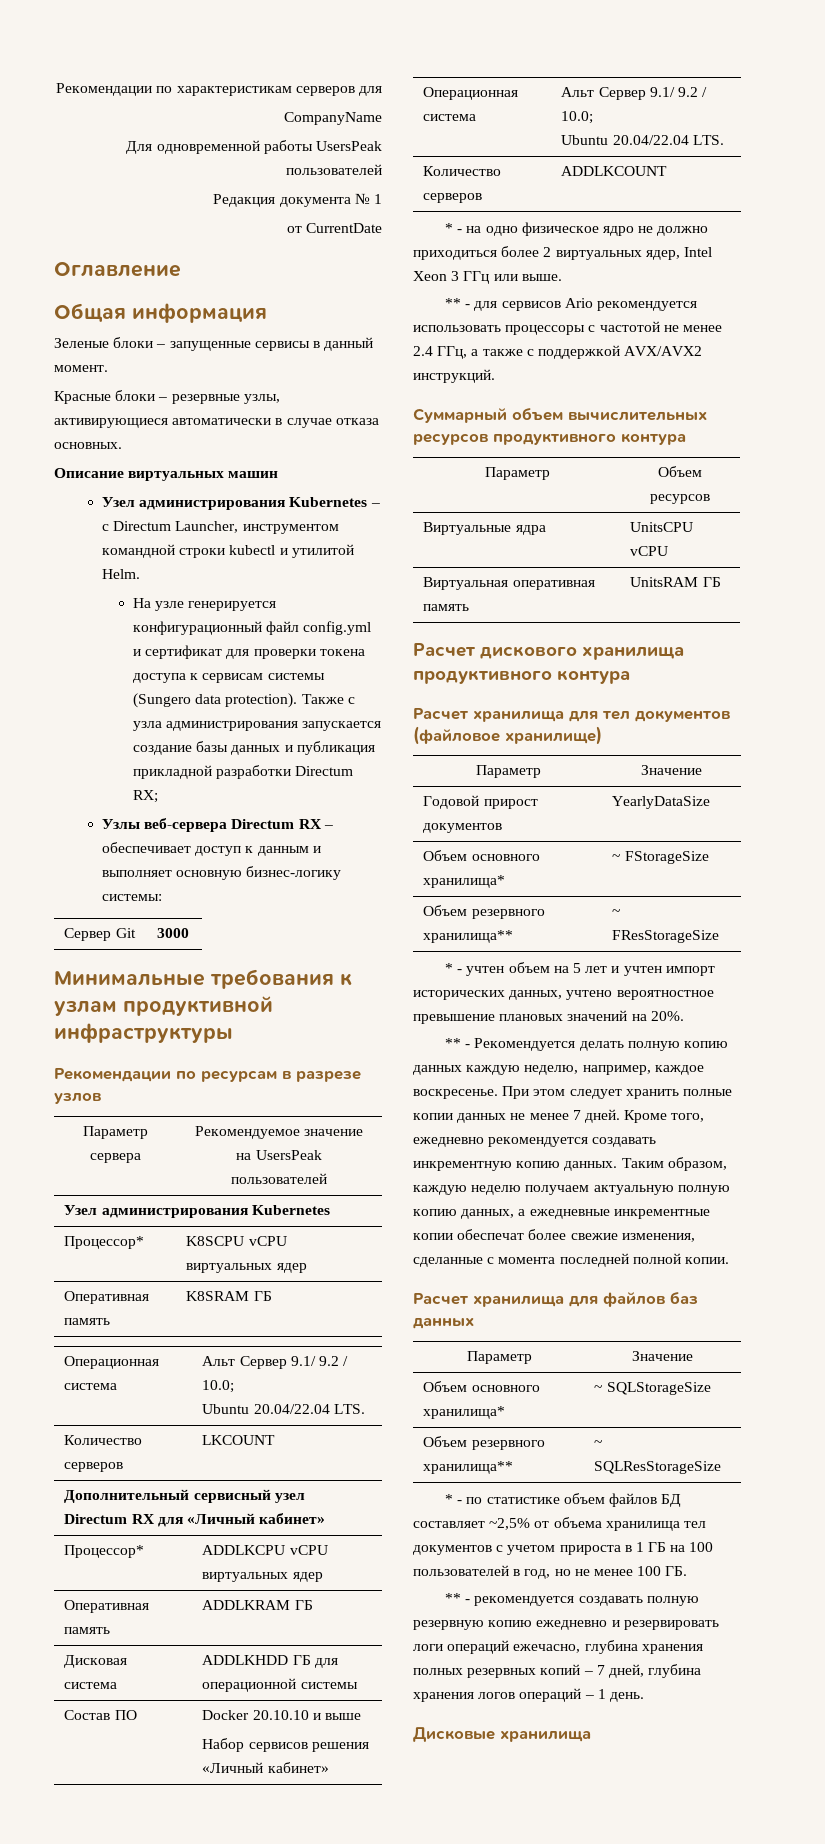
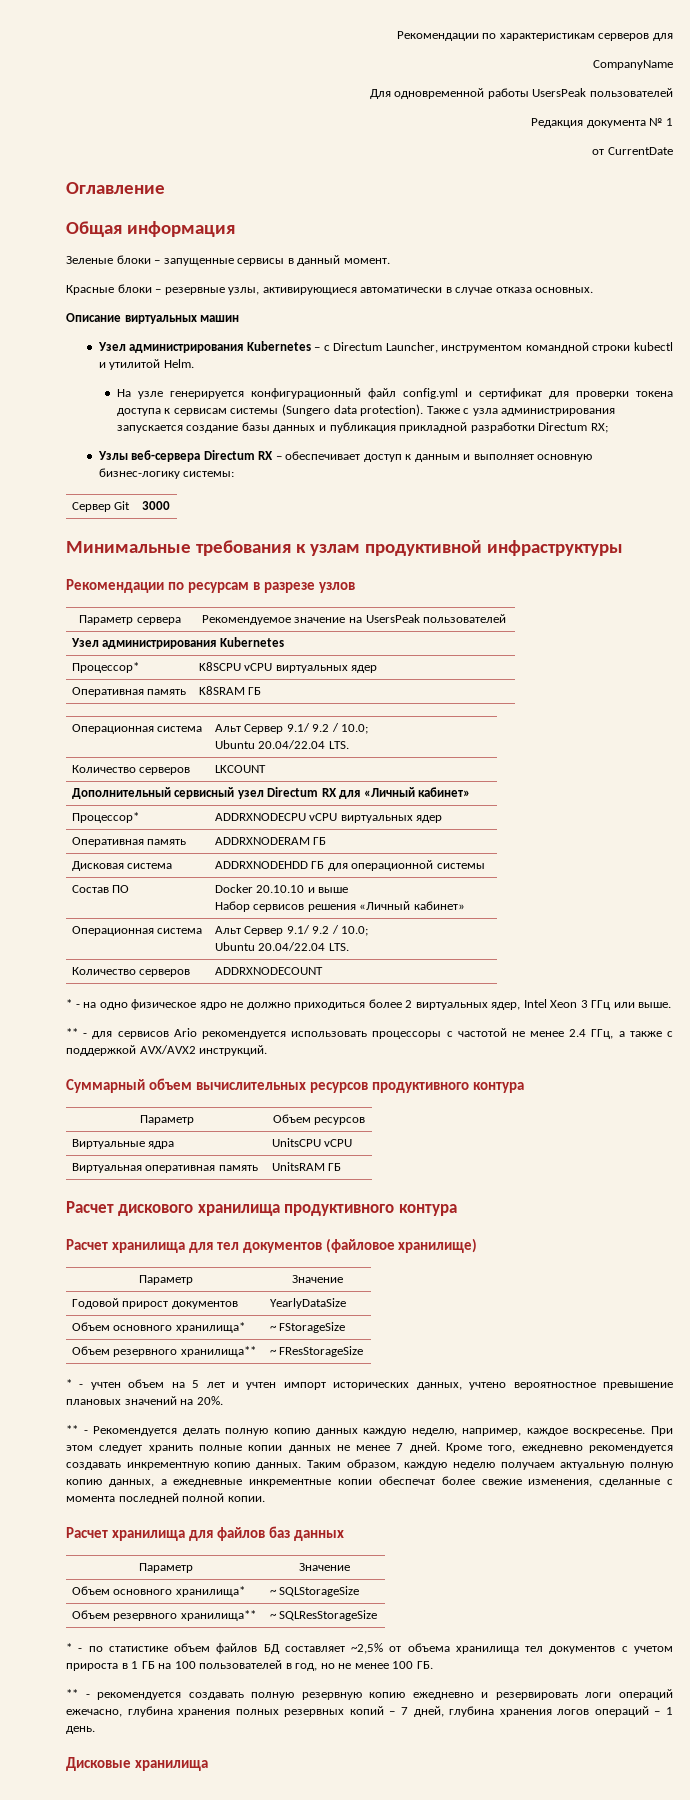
[202,1545,328,1555] [202,1572,323,1582] [64,1600,150,1613] [64,1627,111,1634] [202,1600,291,1610] ADDLKCPU vCPU виртуальных ядер // Оперативная память | ADDLKRAM -> [214,813,443,823] [71,837,187,847] [214,837,310,845] ADDRXNODECPU vCPU виртуальных ядер // Оперативная память | ADDRXNODERAM
[202,1655,289,1665] ADDLKHDD -> [214,861,308,869] ADDRXNODEHDD
[561,166,668,176] ADDLKCOUNT -> [214,967,323,975] ADDRXNODECOUNT

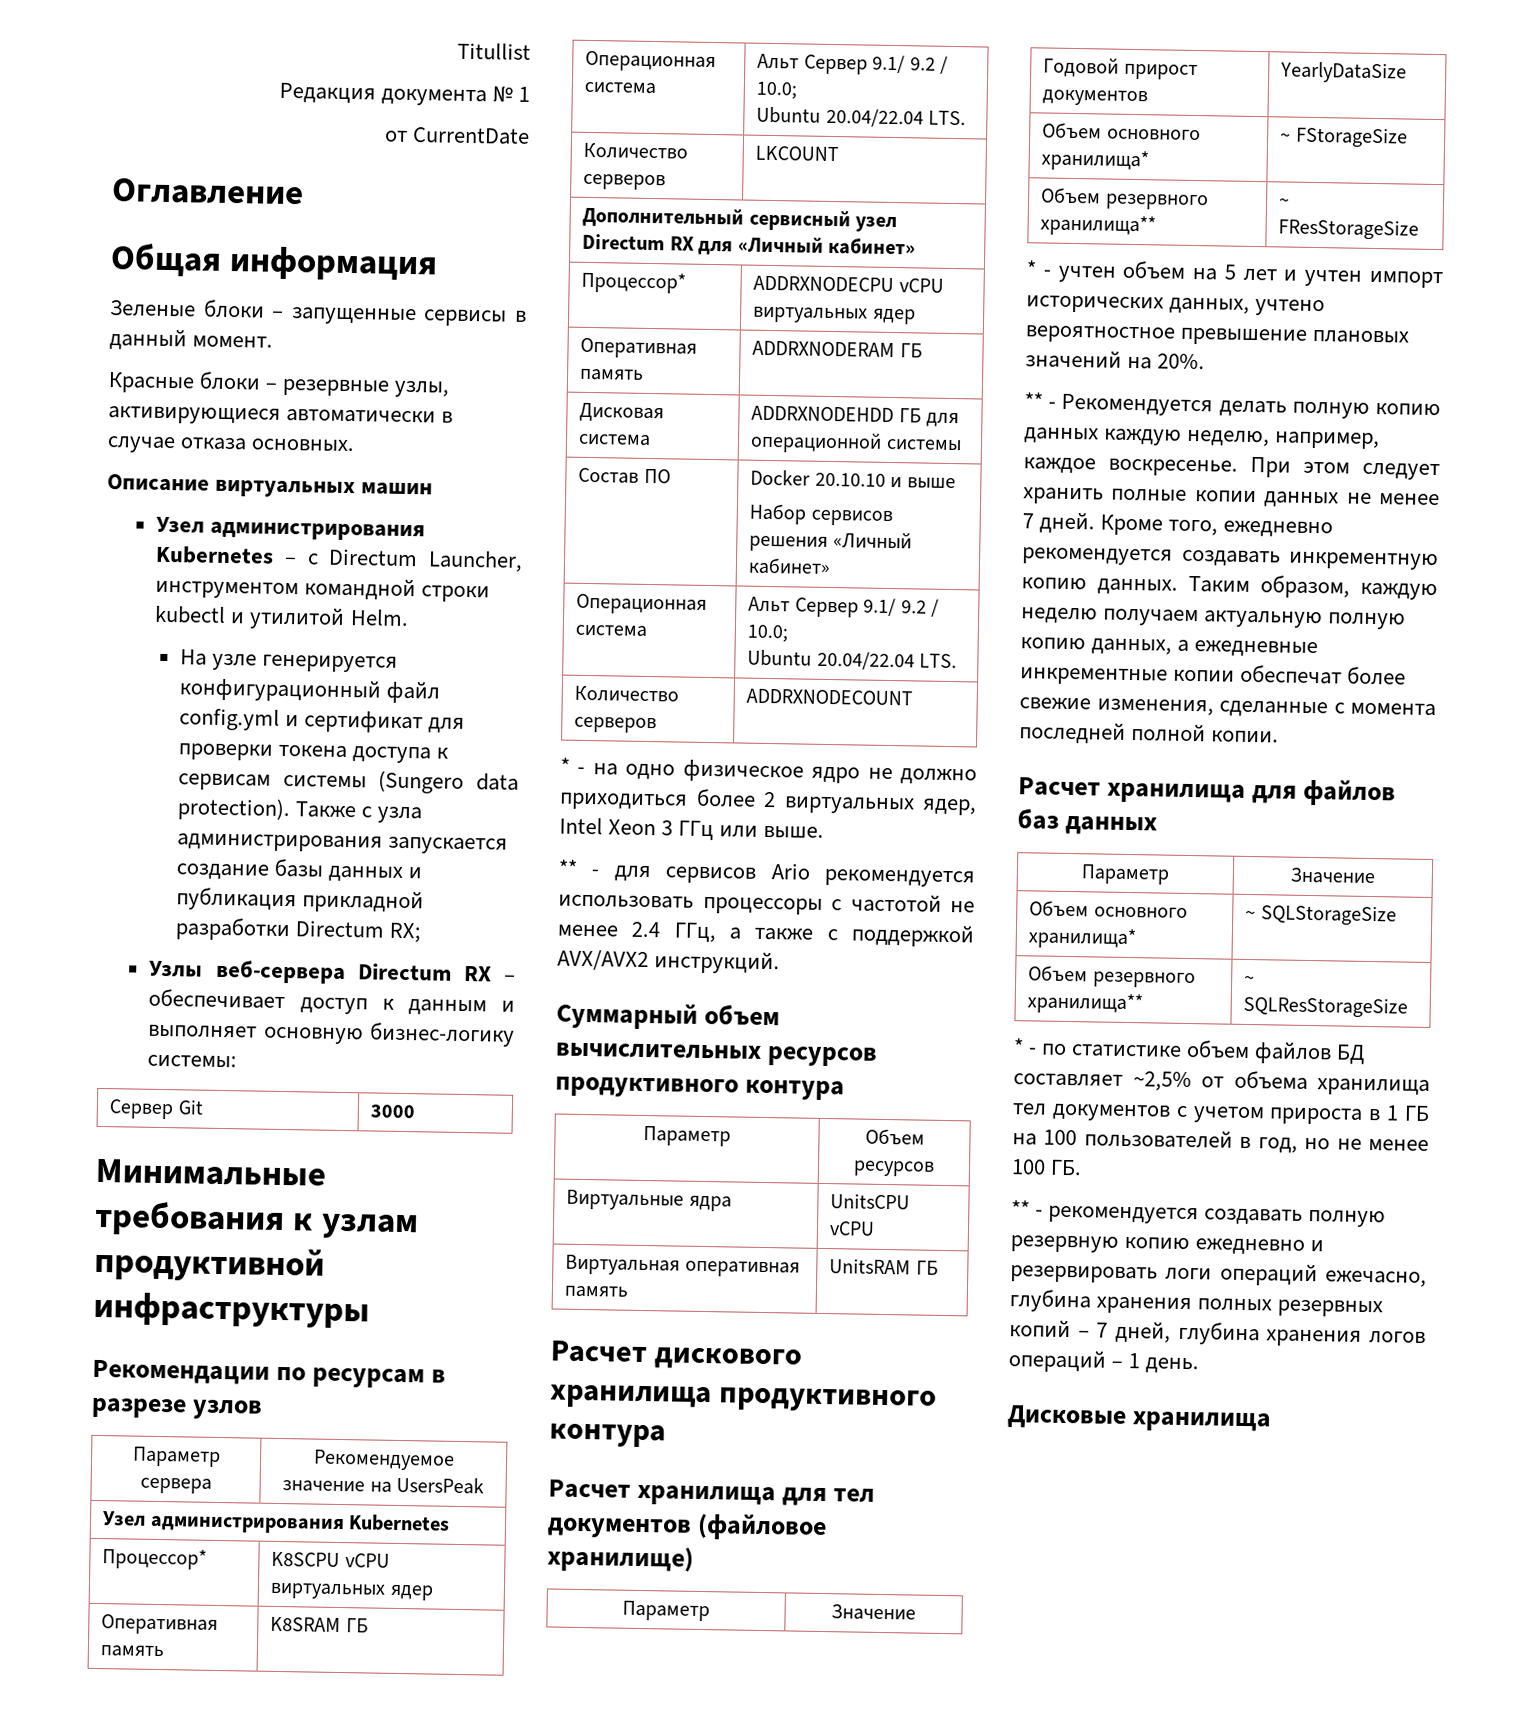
[396,31,673,41] [593,60,673,70] [369,88,673,99] Рекомендации по характеристикам серверов для // CompanyName // Для одновременной работы UsersPeak пользователей -> [457,42,531,60] Titullist
[423,614,507,623] пользователей -> (484, 1485) none

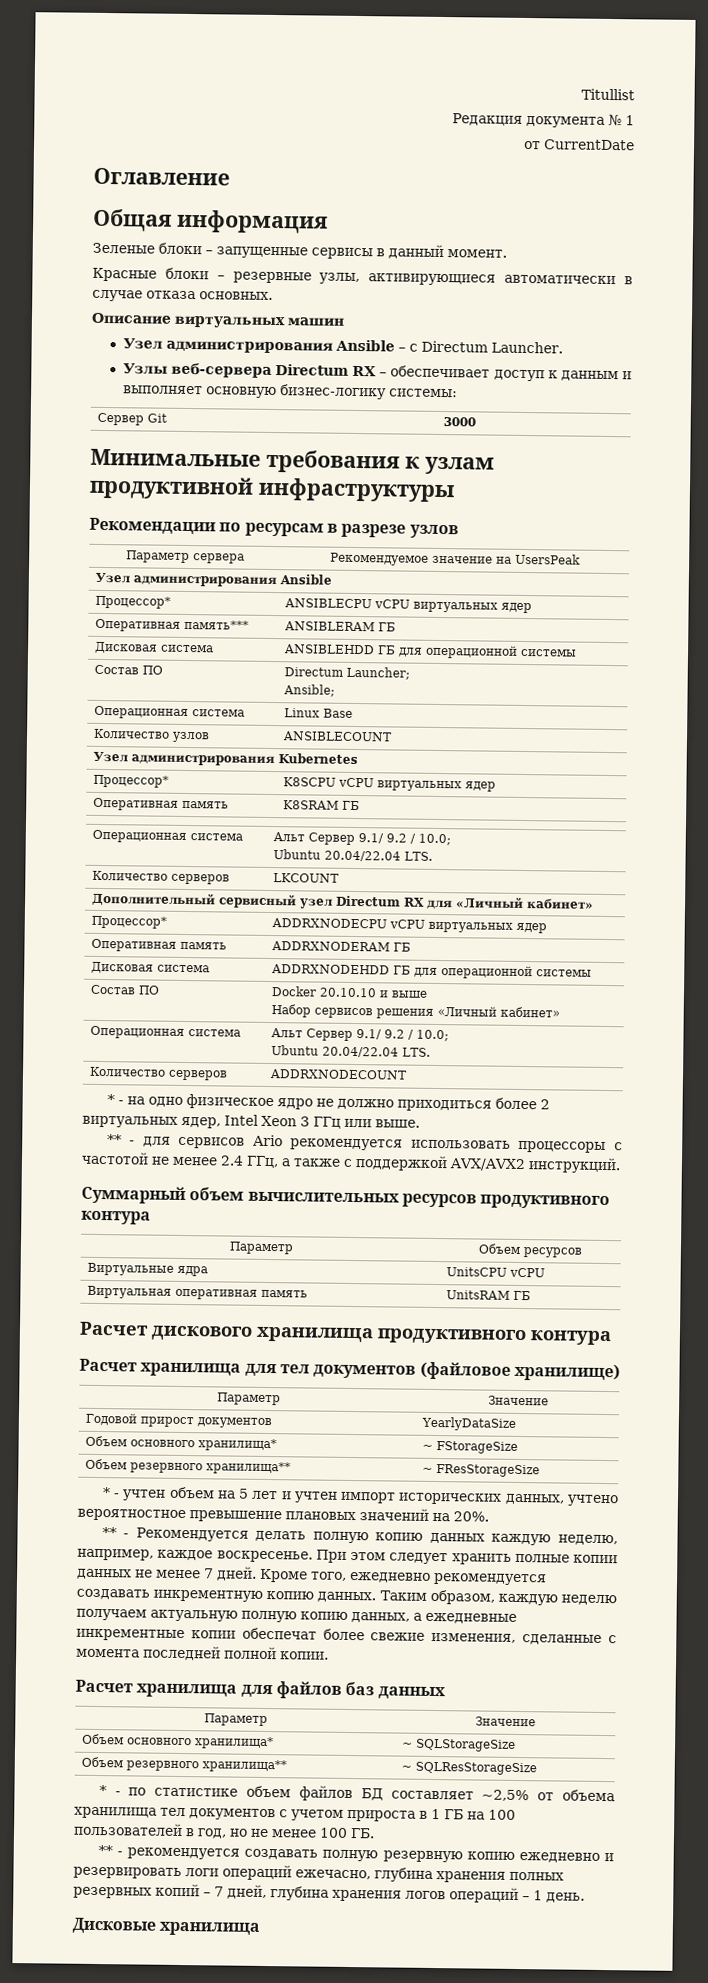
[155,545,275,565] Kubernetes -> [334,339,395,352] Ansible
[428,550,523,572] [155,577,491,603] [154,605,409,630] [179,649,399,673] [178,677,440,704] [178,708,466,734] [177,743,449,764] [177,770,519,794] [176,797,423,824] [176,833,508,855] [175,858,423,882] [175,887,424,914] [174,917,422,943] Launcher, инструментом командной строки kubectl и утилитой Helm. // На узле генерируется конфигурационный файл config.yml и сертификат для проверки токена доступа к сервисам системы (Sungero data protection). Также с узла администрирования запускается создание базы данных и публикация прикладной разработки Directum RX; -> [490,341,563,354] Launcher.
(484, 1485) none -> [94,572,332,588] [94,595,171,609] [283,598,532,614] [94,618,249,632] [283,621,396,632] [94,641,214,654] [283,644,577,659] [93,664,163,675] [283,666,410,680] [282,684,335,697] [93,705,245,720] [283,708,353,718] [92,728,210,743] [281,731,392,742] // Узел администрирования Ansible // Процессор* | ANSIBLECPU vCPU виртуальных ядер // Оперативная память*** | ANSIBLERAM ГБ // Дисковая система | ANSIBLEHDD ГБ для операционной системы // Состав ПО | Directum Launcher; // Ansible; // Операционная система | Linux Base // Количество узлов | ANSIBLECOUNT

